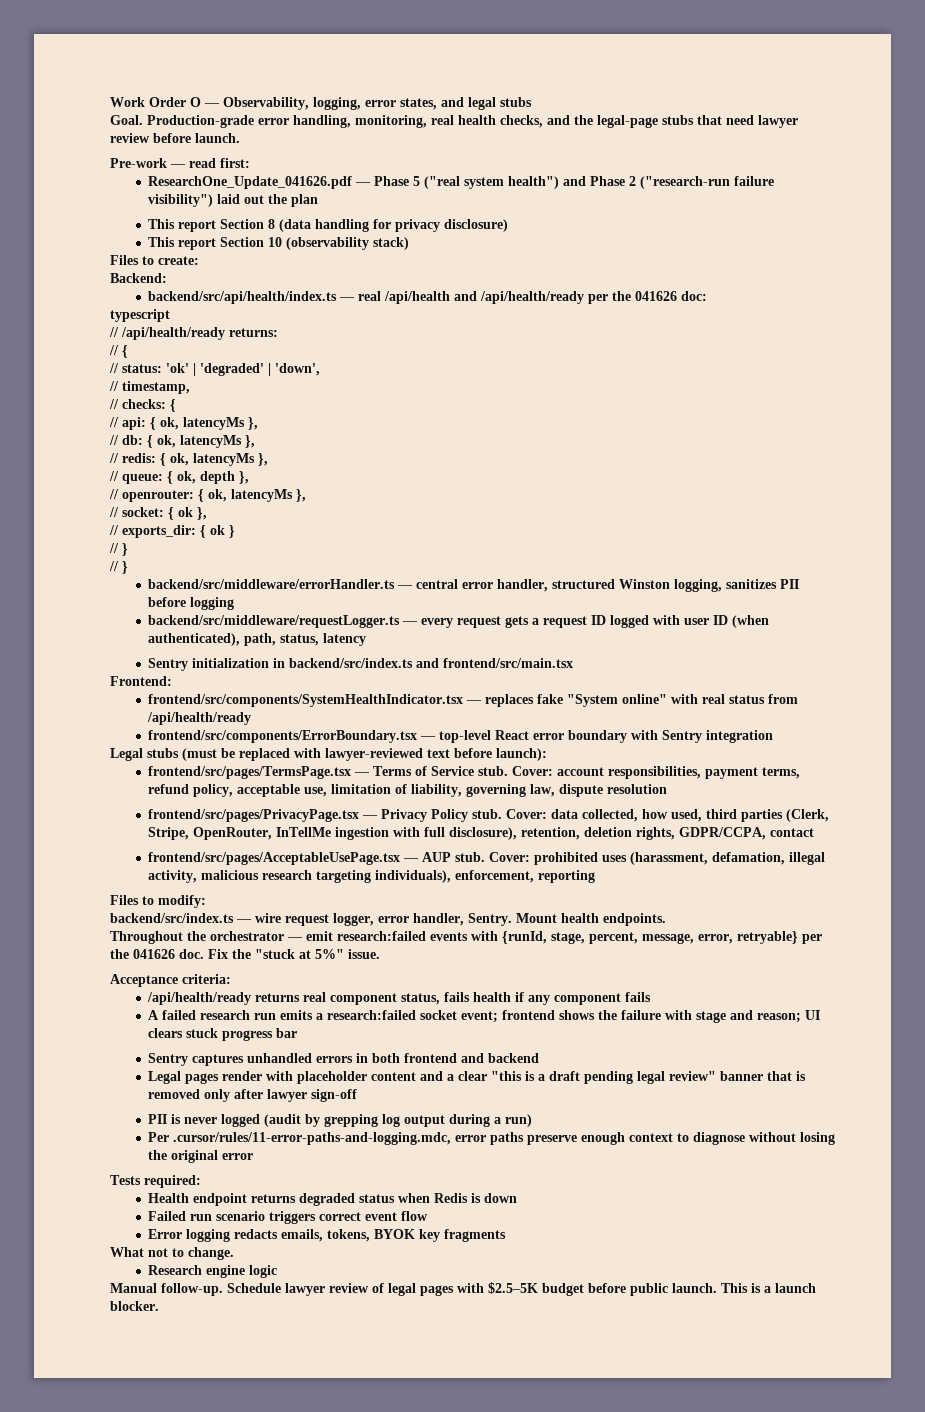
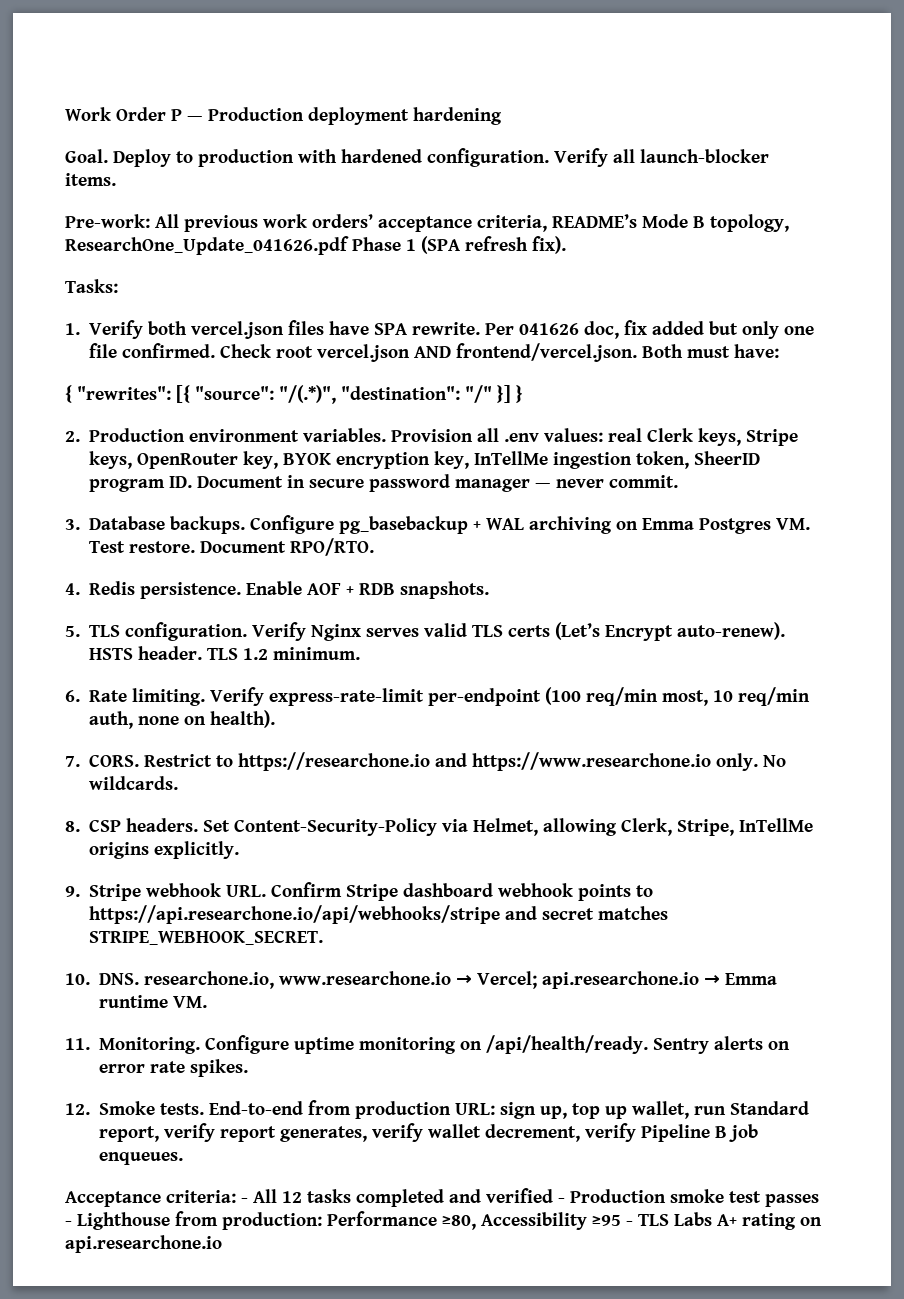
[190,97,532,110] [110,115,798,128] [110,133,240,143] [110,158,250,168] [148,176,775,189] [148,194,319,207] [148,219,509,232] [148,237,410,250] [110,255,199,265] [110,273,167,283] [148,291,708,304] [110,309,170,322] [109,327,278,340] [109,345,128,358] [109,363,320,376] [109,381,190,394] [109,399,176,412] [109,417,258,430] [109,435,255,448] [109,453,268,466] [109,471,249,484] [109,489,306,502] [109,507,207,520] [109,525,235,538] [109,543,128,556] [109,561,128,574] [148,579,800,592] [148,597,235,610] [148,615,770,628] [148,633,367,646] [148,658,574,671] [110,676,172,686] [148,694,799,707] [147,712,252,725] [148,730,774,743] [110,748,547,761] [148,766,801,779] [148,784,668,797] [148,809,830,822] [148,827,815,840] [148,852,826,865] [148,870,596,883] [110,895,206,908] [110,913,666,926] [110,931,822,944] [110,949,380,959] [110,974,231,987] [147,992,652,1005] [148,1010,821,1023] [148,1028,298,1041] [148,1053,540,1066] [148,1071,807,1084] [148,1089,358,1102] [148,1114,533,1127] [148,1132,836,1145] [148,1150,254,1163] [110,1175,201,1188] [148,1193,518,1206] [148,1211,429,1224] [148,1229,507,1242] [110,1247,234,1260] [148,1265,278,1278] [110,1282,816,1296] [110,1301,159,1311] O — Observability, logging, error states, and legal stubs // Goal. Production-grade error handling, monitoring, real health checks, and the legal-page stubs that need lawyer review before launch. // Pre-work — read first: // ResearchOne_Update_041626.pdf — Phase 5 ("real system health") and Phase 2 ("research-run failure visibility") laid out the plan // This report Section 8 (data handling for privacy disclosure) // This report Section 10 (observability stack) // Files to create: // Backend: // backend/src/api/health/index.ts — real /api/health and /api/health/ready per the 041626 doc: // typescript // // /api/health/ready returns: // // { // // status: 'ok' | 'degraded' | 'down', // // timestamp, // // checks: { // // api: { ok, latencyMs }, // // db: { ok, latencyMs }, // // redis: { ok, latencyMs }, // // queue: { ok, depth }, // // openrouter: { ok, latencyMs }, // // socket: { ok }, // // exports_dir: { ok } // // } // // } // backend/src/middleware/errorHandler.ts — central error handler, structured Winston logging, sanitizes PII before logging // backend/src/middleware/requestLogger.ts — every request gets a request ID logged with user ID (when authenticated), path, status, latency // Sentry initialization in backend/src/index.ts and frontend/src/main.tsx // Frontend: // frontend/src/components/SystemHealthIndicator.tsx — replaces fake "System online" with real status from /api/health/ready // frontend/src/components/ErrorBoundary.tsx — top-level React error boundary with Sentry integration // Legal stubs (must be replaced with lawyer-reviewed text before launch): // frontend/src/pages/TermsPage.tsx — Terms of Service stub. Cover: account responsibilities, payment terms, refund policy, acceptable use, limitation of liability, governing law, dispute resolution // frontend/src/pages/PrivacyPage.tsx — Privacy Policy stub. Cover: data collected, how used, third parties (Clerk, Stripe, OpenRouter, InTellMe ingestion with full disclosure), retention, deletion rights, GDPR/CCPA, contact // frontend/src/pages/AcceptableUsePage.tsx — AUP stub. Cover: prohibited uses (harassment, defamation, illegal activity, malicious research targeting individuals), enforcement, reporting // Files to modify: // backend/src/index.ts — wire request logger, error handler, Sentry. Mount health endpoints. // Throughout the orchestrator — emit research:failed events with {runId, stage, percent, message, error, retryable} per the 041626 doc. Fix the "stuck at 5%" issue. // Acceptance criteria: // /api/health/ready returns real component status, fails health if any component fails // A failed research run emits a research:failed socket event; frontend shows the failure with stage and reason; UI clears stuck progress bar // Sentry captures unhandled errors in both frontend and backend // Legal pages render with placeholder content and a clear "this is a draft pending legal review" banner that is removed only after lawyer sign-off // PII is never logged (audit by grepping log output during a run) // Per .cursor/rules/11-error-paths-and-logging.mdc, error paths preserve enough context to diagnose without losing the original error // Tests required: // Health endpoint returns degraded status when Redis is down // Failed run scenario triggers correct event flow // Error logging redacts emails, tokens, BYOK key fragments // What not to change. // Research engine logic // Manual follow-up. Schedule lawyer review of legal pages with $2.5–5K budget before public launch. This is a launch blocker. -> [170,107,502,125] [65,148,769,167] [65,173,116,186] [65,214,789,232] [65,236,566,255] [65,279,118,293] [65,320,815,339] [89,343,780,362] [65,385,523,404] [65,428,799,446] [89,451,761,469] [89,474,679,492] [65,515,811,534] [89,538,375,556] [65,581,490,599] [65,622,786,641] [89,646,361,660] [65,687,811,706] [89,710,276,729] [65,752,787,771] [89,776,179,790] [65,818,814,836] [89,841,240,859] [65,882,654,901] [89,905,669,924] [89,930,324,945] [65,971,778,989] [99,995,208,1008] [65,1035,791,1054] [99,1059,249,1077] [65,1100,810,1119] [99,1123,759,1142] [99,1152,184,1165] [65,1188,819,1207] [65,1211,822,1230] [65,1235,222,1253] P — Production deployment hardening // Goal. Deploy to production with hardened configuration. Verify all launch-blocker items. // Pre-work: All previous work orders’ acceptance criteria, README’s Mode B topology, ResearchOne_Update_041626.pdf Phase 1 (SPA refresh fix). // Tasks: // 1. Verify both vercel.json files have SPA rewrite. Per 041626 doc, fix added but only one file confirmed. Check root vercel.json AND frontend/vercel.json. Both must have: // { "rewrites": [{ "source": "/(.*)", "destination": "/" }] } // 2. Production environment variables. Provision all .env values: real Clerk keys, Stripe keys, OpenRouter key, BYOK encryption key, InTellMe ingestion token, SheerID program ID. Document in secure password manager — never commit. // 3. Database backups. Configure pg_basebackup + WAL archiving on Emma Postgres VM. Test restore. Document RPO/RTO. // 4. Redis persistence. Enable AOF + RDB snapshots. // 5. TLS configuration. Verify Nginx serves valid TLS certs (Let’s Encrypt auto-renew). HSTS header. TLS 1.2 minimum. // 6. Rate limiting. Verify express-rate-limit per-endpoint (100 req/min most, 10 req/min auth, none on health). // 7. CORS. Restrict to https://researchone.io and https://www.researchone.io only. No wildcards. // 8. CSP headers. Set Content-Security-Policy via Helmet, allowing Clerk, Stripe, InTellMe origins explicitly. // 9. Stripe webhook URL. Confirm Stripe dashboard webhook points to https://api.researchone.io/api/webhooks/stripe and secret matches STRIPE_WEBHOOK_SECRET. // 10. DNS. researchone.io, www.researchone.io → Vercel; api.researchone.io → Emma runtime VM. // 11. Monitoring. Configure uptime monitoring on /api/health/ready. Sentry alerts on error rate spikes. // 12. Smoke tests. End-to-end from production URL: sign up, top up wallet, run Standard report, verify report generates, verify wallet decrement, verify Pipeline B job enqueues. // Acceptance criteria: - All 12 tasks completed and verified - Production smoke test passes - Lighthouse from production: Performance ≥80, Accessibility ≥95 - TLS Labs A+ rating on api.researchone.io

